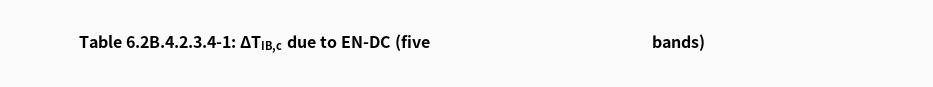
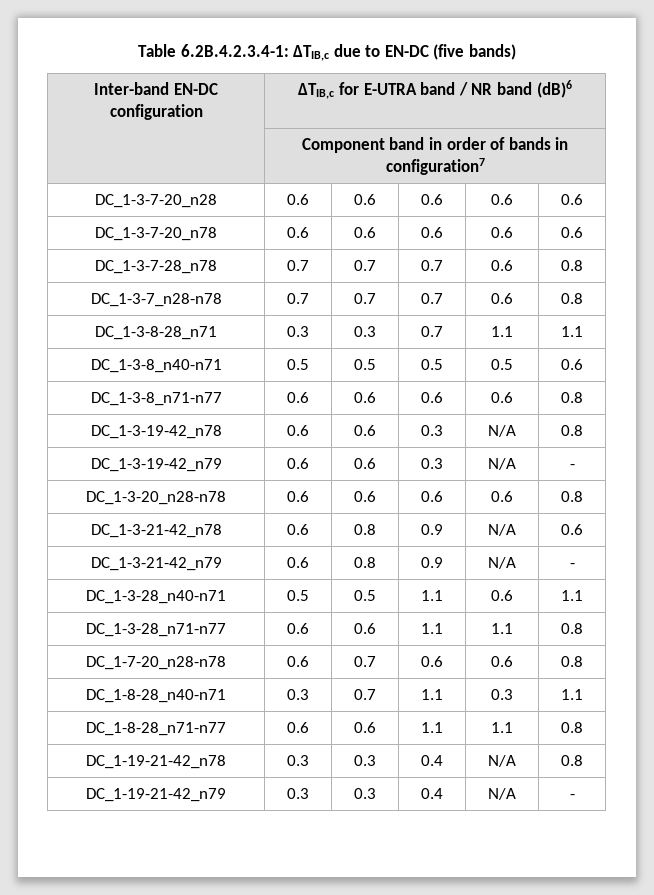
(705, 42) none -> [94,82,218,95] [109,104,203,120] [298,80,572,99] [301,137,569,153] [385,158,485,175] [95,194,217,208] [287,194,309,205] [354,194,376,205] [421,194,443,205] [491,194,513,205] [561,194,583,205] [95,227,217,241] [287,227,309,238] [354,227,376,238] [421,227,443,238] [491,227,513,238] [561,227,583,238] [95,260,217,274] [287,260,309,271] [354,260,376,271] [421,260,443,271] [491,260,513,271] [561,260,583,271] [90,293,222,307] [287,293,309,304] [354,293,376,304] [421,293,443,304] [491,293,513,304] [561,293,583,304] [95,326,217,340] [287,326,309,337] [354,326,376,337] [421,326,443,337] [491,326,513,337] [561,326,583,337] [90,359,222,373] [287,359,309,370] [354,359,376,370] [421,359,443,370] [491,359,513,370] [561,359,583,370] [90,392,222,406] [287,392,309,403] [354,392,376,403] [421,392,443,403] [491,392,513,403] [561,392,583,403] [90,425,222,439] [287,425,309,436] [354,425,376,436] [421,425,443,436] [488,425,516,437] [561,425,583,436] [90,458,222,472] [287,458,309,469] [354,458,376,469] [421,458,443,469] [488,458,516,470] [569,464,575,469] [86,491,226,505] [287,491,309,502] [354,491,376,502] [421,491,443,502] [491,491,513,502] [561,491,583,502] [90,524,222,538] [287,524,309,535] [354,524,376,535] [421,524,443,535] [488,524,516,536] [561,524,583,535] [90,557,222,571] [287,557,309,568] [354,557,376,568] [421,557,443,568] [488,557,516,569] [569,563,575,568] [86,590,226,604] [287,590,309,601] [354,590,376,601] [421,590,443,601] [491,590,513,601] [561,590,583,601] [86,623,226,637] [287,623,309,634] [354,623,376,634] [421,623,443,634] [491,623,513,634] [561,623,583,634] [86,656,226,670] [287,656,309,667] [354,656,376,667] [421,656,443,667] [491,656,513,667] [561,656,583,667] [86,689,226,703] [287,689,309,700] [354,689,376,700] [421,689,443,700] [491,689,513,700] [561,689,583,700] [86,722,226,736] [287,722,309,733] [354,722,376,733] [421,722,443,733] [491,722,513,733] [561,722,583,733] [86,755,226,769] [287,755,309,766] [354,755,376,766] [421,755,443,766] [488,755,516,767] [561,755,583,766] [86,788,226,802] [287,788,309,799] [354,788,376,799] [421,788,443,799] [488,788,516,800] [569,794,575,799] // Inter-band EN-DC configuration | ΔTIB,c for E-UTRA band / NR band (dB)6 // | Component band in order of bands in configuration7 // DC_1-3-7-20_n28 | 0.6 | 0.6 | 0.6 | 0.6 | 0.6 // DC_1-3-7-20_n78 | 0.6 | 0.6 | 0.6 | 0.6 | 0.6 // DC_1-3-7-28_n78 | 0.7 | 0.7 | 0.7 | 0.6 | 0.8 // DC_1-3-7_n28-n78 | 0.7 | 0.7 | 0.7 | 0.6 | 0.8 // DC_1-3-8-28_n71 | 0.3 | 0.3 | 0.7 | 1.1 | 1.1 // DC_1-3-8_n40-n71 | 0.5 | 0.5 | 0.5 | 0.5 | 0.6 // DC_1-3-8_n71-n77 | 0.6 | 0.6 | 0.6 | 0.6 | 0.8 // DC_1-3-19-42_n78 | 0.6 | 0.6 | 0.3 | N/A | 0.8 // DC_1-3-19-42_n79 | 0.6 | 0.6 | 0.3 | N/A | - // DC_1-3-20_n28-n78 | 0.6 | 0.6 | 0.6 | 0.6 | 0.8 // DC_1-3-21-42_n78 | 0.6 | 0.8 | 0.9 | N/A | 0.6 // DC_1-3-21-42_n79 | 0.6 | 0.8 | 0.9 | N/A | - // DC_1-3-28_n40-n71 | 0.5 | 0.5 | 1.1 | 0.6 | 1.1 // DC_1-3-28_n71-n77 | 0.6 | 0.6 | 1.1 | 1.1 | 0.8 // DC_1-7-20_n28-n78 | 0.6 | 0.7 | 0.6 | 0.6 | 0.8 // DC_1-8-28_n40-n71 | 0.3 | 0.7 | 1.1 | 0.3 | 1.1 // DC_1-8-28_n71-n77 | 0.6 | 0.6 | 1.1 | 1.1 | 0.8 // DC_1-19-21-42_n78 | 0.3 | 0.3 | 0.4 | N/A | 0.8 // DC_1-19-21-42_n79 | 0.3 | 0.3 | 0.4 | N/A | -

